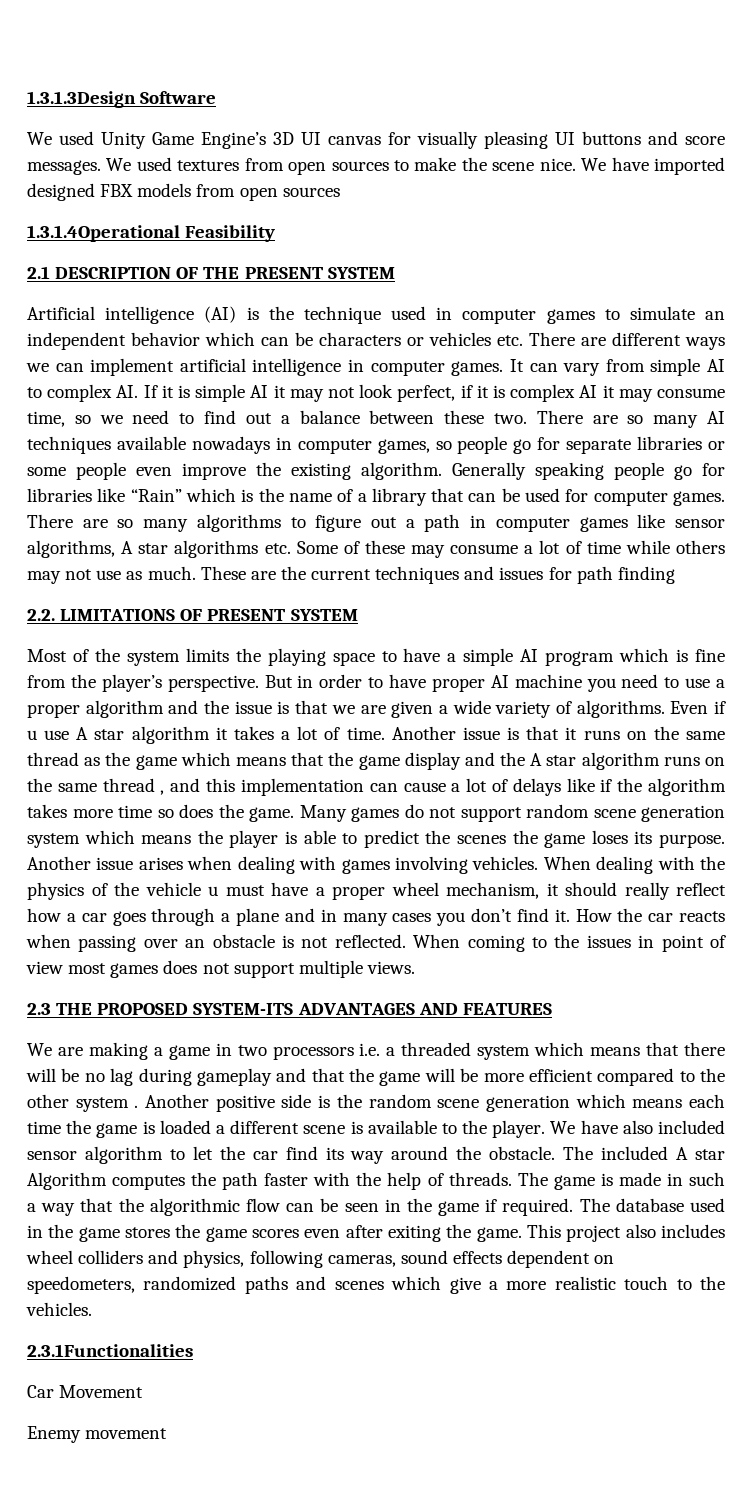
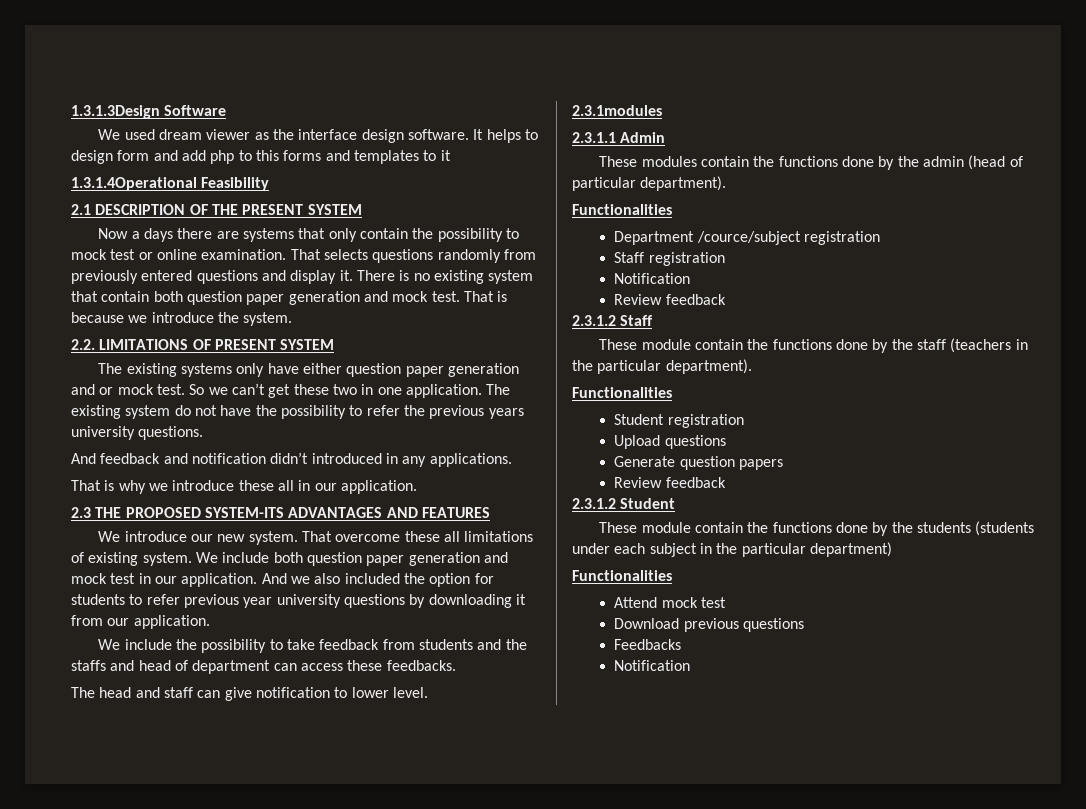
[101,131,725,149] [27,157,726,175] [27,183,340,201] Unity Game Engine’s 3D UI canvas for visually pleasing UI buttons and score messages. We used textures from open sources to make the scene nice. We have imported designed FBX models from open sources -> [159,129,538,143] [71,150,451,164] dream viewer as the interface design software. It helps to design form and add php to this forms and templates to it
[27,306,725,324] [27,332,725,350] [26,358,725,376] [27,384,725,402] [27,410,725,428] [27,436,726,454] [27,462,725,480] [27,488,725,506] [27,514,725,532] [27,540,725,558] [27,566,675,584] Artificial intelligence (AI) is the technique used in computer games to simulate an independent behavior which can be characters or vehicles etc. There are different ways we can implement artificial intelligence in computer games. It can vary from simple AI to complex AI. If it is simple AI it may not look perfect, if it is complex AI it may consume time, so we need to find out a balance between these two. There are so many AI techniques available nowadays in computer games, so people go for separate libraries or some people even improve the existing algorithm. Generally speaking people go for libraries like “Rain” which is the name of a library that can be used for computer games. There are so many algorithms to figure out a path in computer games like sensor algorithms, A star algorithms etc. Some of these may consume a lot of time while others may not use as much. These are the current techniques and issues for path finding -> [98,228,519,242] [71,249,536,263] [71,270,534,284] [71,291,508,305] [71,312,293,326] Now a days there are systems that only contain the possibility to mock test or online examination. That selects questions randomly from previously entered questions and display it. There is no existing system that contain both question paper generation and mock test. That is because we introduce the system.
[27,648,725,666] [27,674,725,692] [27,700,726,718] [27,726,725,744] [27,752,725,770] [27,778,726,796] [27,804,725,822] [27,830,726,848] [27,856,725,874] [27,882,726,900] [27,908,726,926] [26,934,726,952] [26,960,415,978] Most of the system limits the playing space to have a simple AI program which is fine from the player’s perspective. But in order to have proper AI machine you need to use a proper algorithm and the issue is that we are given a wide variety of algorithms. Even if u use A star algorithm it takes a lot of time. Another issue is that it runs on the same thread as the game which means that the game display and the A star algorithm runs on the same thread , and this implementation can cause a lot of delays like if the algorithm takes more time so does the game. Many games do not support random scene generation system which means the player is able to predict the scenes the game loses its purpose. Another issue arises when dealing with games involving vehicles. When dealing with the physics of the vehicle u must have a proper wheel mechanism, it should really reflect how a car goes through a plane and in many cases you don’t find it. How the car reacts when passing over an obstacle is not reflected. When coming to the issues in point of view most games does not support multiple views. -> [98,363,519,377] [71,383,511,398] [71,405,524,419] [71,426,204,440] [71,452,512,467] [71,480,417,494] The existing systems only have either question paper generation and or mock test. So we can’t get these two in one application. The existing system do not have the possibility to refer the previous years university questions. // And feedback and notification didn’t introduced in any applications. // That is why we introduce these all in our application.
[57,1042,725,1060] [26,1068,725,1086] [27,1094,726,1112] [27,1120,725,1138] [27,1146,725,1164] [27,1172,726,1190] [27,1198,725,1216] [27,1224,725,1242] [26,1250,615,1268] [27,1276,725,1294] [26,1302,92,1316] [27,1344,193,1357] [27,1385,144,1398] [27,1426,168,1443] are making a game in two processors i.e. a threaded system which means that there will be no lag during gameplay and that the game will be more efficient compared to the other system . Another positive side is the random scene generation which means each time the game is loaded a different scene is available to the player. We have also included sensor algorithm to let the car find its way around the obstacle. The included A star Algorithm computes the path faster with the help of threads. The game is made in such a way that the algorithmic flow can be seen in the game if required. The database used in the game stores the game scores even after exiting the game. This project also includes wheel colliders and physics, following cameras, sound effects dependent on speedometers, randomized paths and scenes which give a more realistic touch to the vehicles. // 2.3.1Functionalities // Car Movement // Enemy movement -> [124,531,534,545] [71,552,508,566] [71,573,494,587] [71,594,526,608] [71,615,210,629] [98,639,527,653] [71,660,456,674] [71,687,428,701] [572,105,662,116] [572,132,666,143] [599,155,1023,170] [572,176,727,191] [572,204,672,215] [614,231,880,245] [614,252,725,266] [614,273,691,284] [614,294,726,305] [572,315,654,326] [599,338,1028,353] [572,359,752,374] [572,387,672,398] [614,414,744,428] [614,435,726,449] [614,456,783,470] [614,477,726,488] [572,498,676,509] [599,521,1035,536] [572,542,892,557] [572,570,672,581] [614,597,726,608] [614,618,804,632] [614,639,682,650] [614,660,691,671] introduce our new system. That overcome these all limitations of existing system. We include both question paper generation and mock test in our application. And we also included the option for students to refer previous year university questions by downloading it from our application. // We include the possibility to take feedback from students and the staffs and head of department can access these feedbacks. // The head and staff can give notification to lower level. // 2.3.1modules // 2.3.1.1 Admin // These modules contain the functions done by the admin (head of particular department). // Functionalities // Department /cource/subject registration // Staff registration // Notification // Review feedback // 2.3.1.2 Staff // These module contain the functions done by the staff (teachers in the particular department). // Functionalities // Student registration // Upload questions // Generate question papers // Review feedback // 2.3.1.2 Student // These module contain the functions done by the students (students under each subject in the particular department) // Functionalities // Attend mock test // Download previous questions // Feedbacks // Notification

